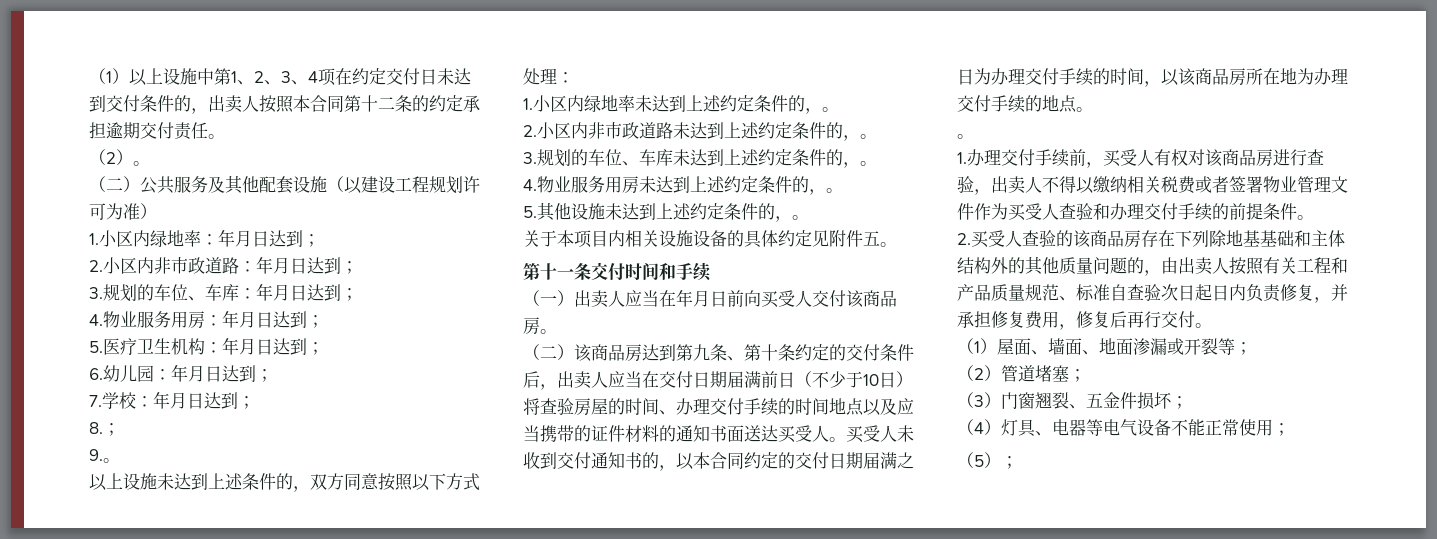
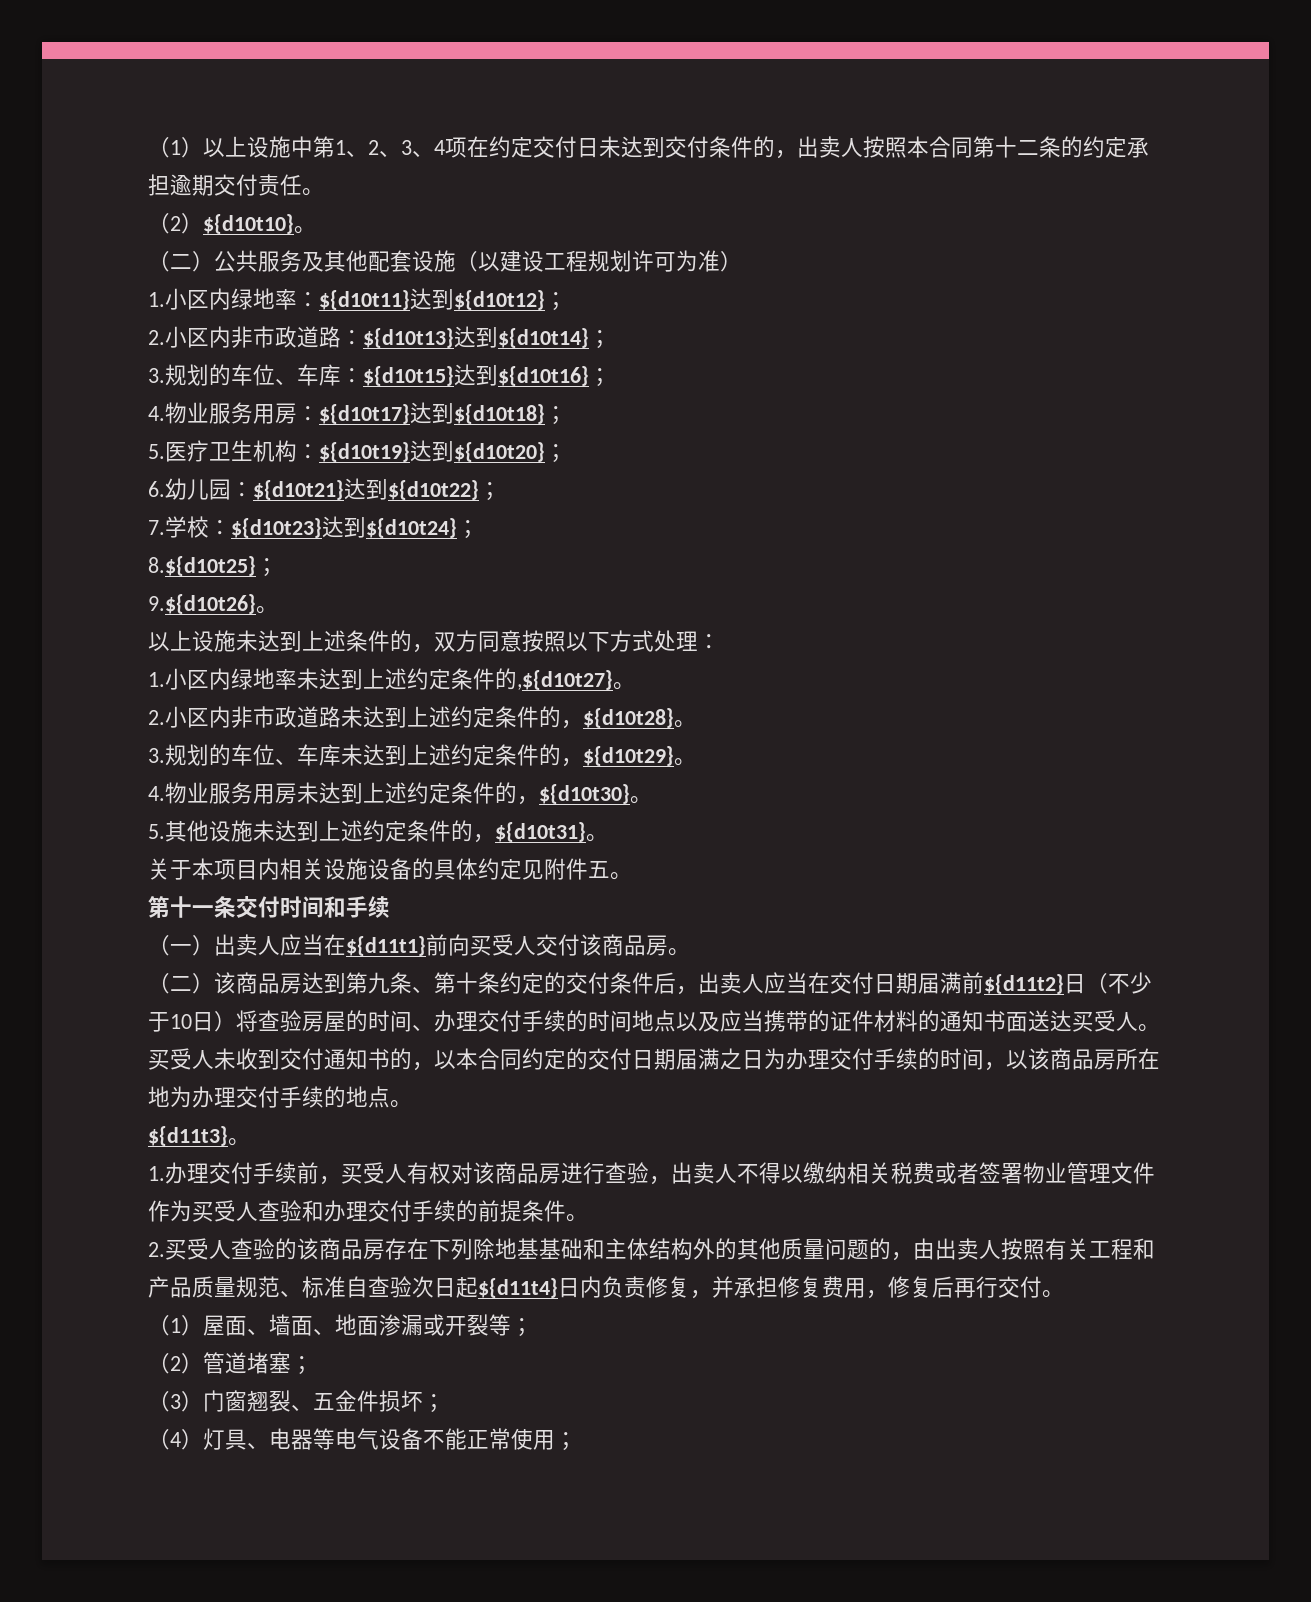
(133, 157) none -> [203,214,294,234] ${d10t10}
[218,229,303,247] 年月日达到 -> [319,288,545,310] ${d10t11}达到${d10t12}
[256,256,341,274] 年月日达到 -> [363,326,589,348] ${d10t13}达到${d10t14}
[256,283,341,301] 年月日达到 -> [363,364,589,386] ${d10t15}达到${d10t16}
[222,310,307,328] 年月日达到 -> [319,402,545,424] ${d10t17}达到${d10t18}
[222,337,307,355] 年月日达到 -> [319,440,545,462] ${d10t19}达到${d10t20}
[171,364,256,382] 年月日达到 -> [253,478,479,500] ${d10t21}达到${d10t22}
[153,391,255,409] [89,422,120,436] [89,449,103,461] 年月日达到； // 8.； // 9. -> [231,516,479,539] [148,556,278,577] [148,594,256,614] ${d10t23}达到${d10t24}； // 8.${d10t25}； // 9.${d10t26}
[805,108,822,114] ， -> [517,670,613,690] ,${d10t27}
(860, 138) none -> [583,708,674,728] ${d10t28}
(860, 165) none -> [583,746,674,766] ${d10t29}
(826, 192) none -> [539,784,630,804] ${d10t30}
(792, 219) none -> [495,822,586,842] ${d10t31}
[676,289,727,307] 年月日 -> [346,936,426,956] ${d11t1}
(778, 379) none -> [984,974,1064,994] ${d11t2}
(1093, 109) none -> [148,1126,228,1146] ${d11t3}
(1212, 292) none -> [478,1278,558,1298] ${d11t4}
[957,452,1018,469] // （5）； -> (577, 1441) none

